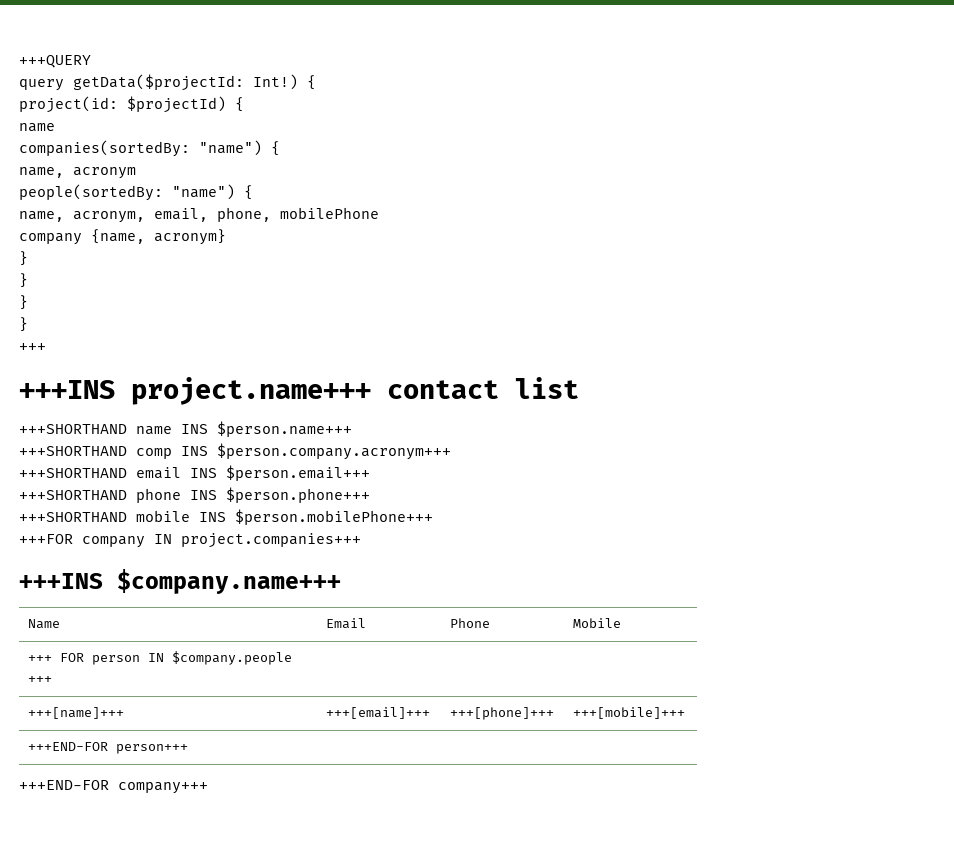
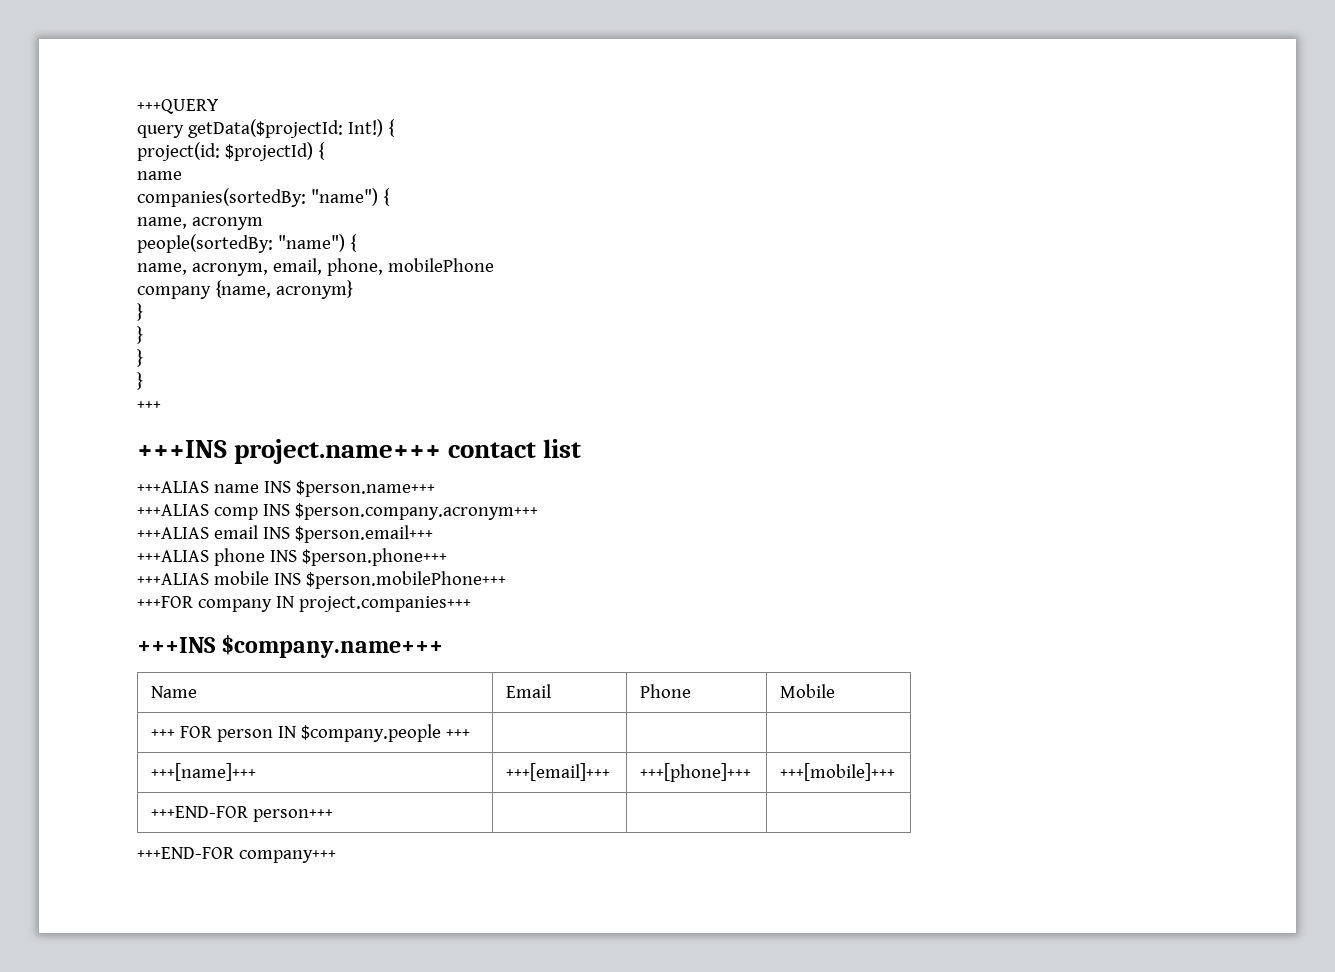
[19,424,127,434] +++SHORTHAND -> [137,481,209,493] +++ALIAS
[19,446,127,456] +++SHORTHAND -> [137,504,209,516] +++ALIAS
[19,468,127,478] +++SHORTHAND -> [137,527,209,539] +++ALIAS
[19,490,127,500] +++SHORTHAND -> [137,550,209,562] +++ALIAS
[19,512,127,522] +++SHORTHAND -> [137,573,209,585] +++ALIAS

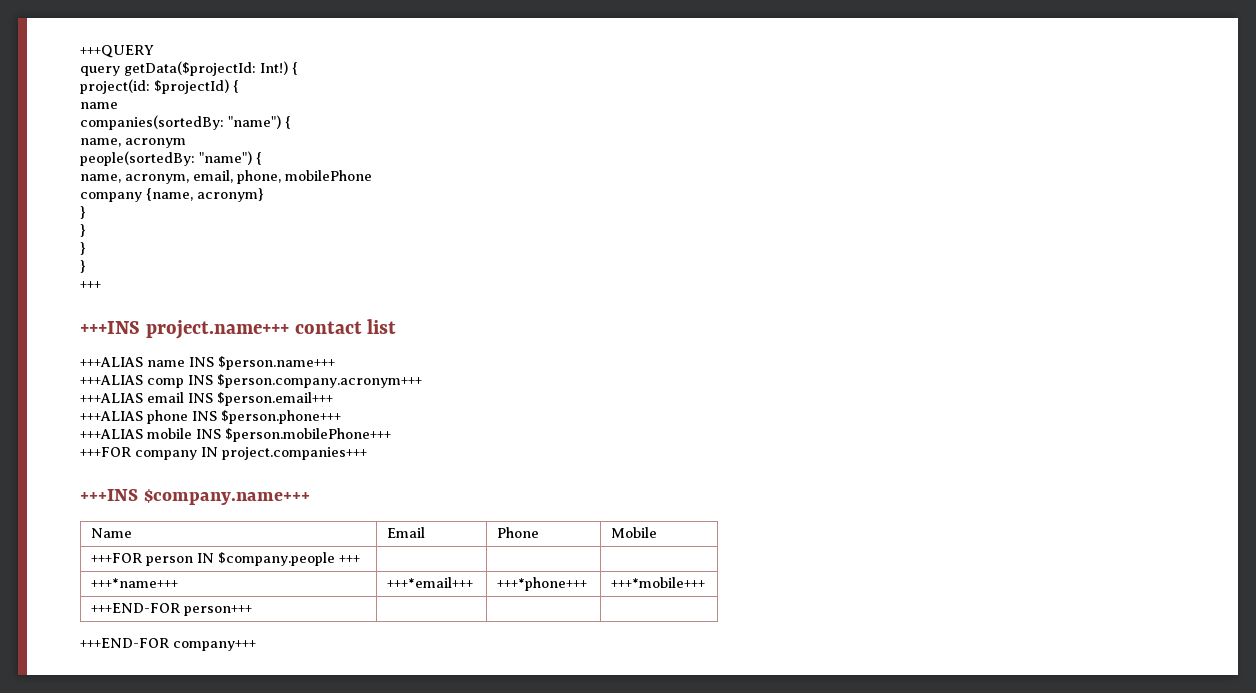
[151,726,213,738] +++ FOR -> [91,553,143,563] +++FOR
[151,763,257,781] [506,763,611,781] [640,763,752,782] [780,763,896,781] +++[name]+++ | +++[email]+++ | +++[phone]+++ | +++[mobile]+++ -> [91,578,179,588] [387,577,474,588] [497,577,588,591] [611,577,706,588] +++*name+++ | +++*email+++ | +++*phone+++ | +++*mobile+++

